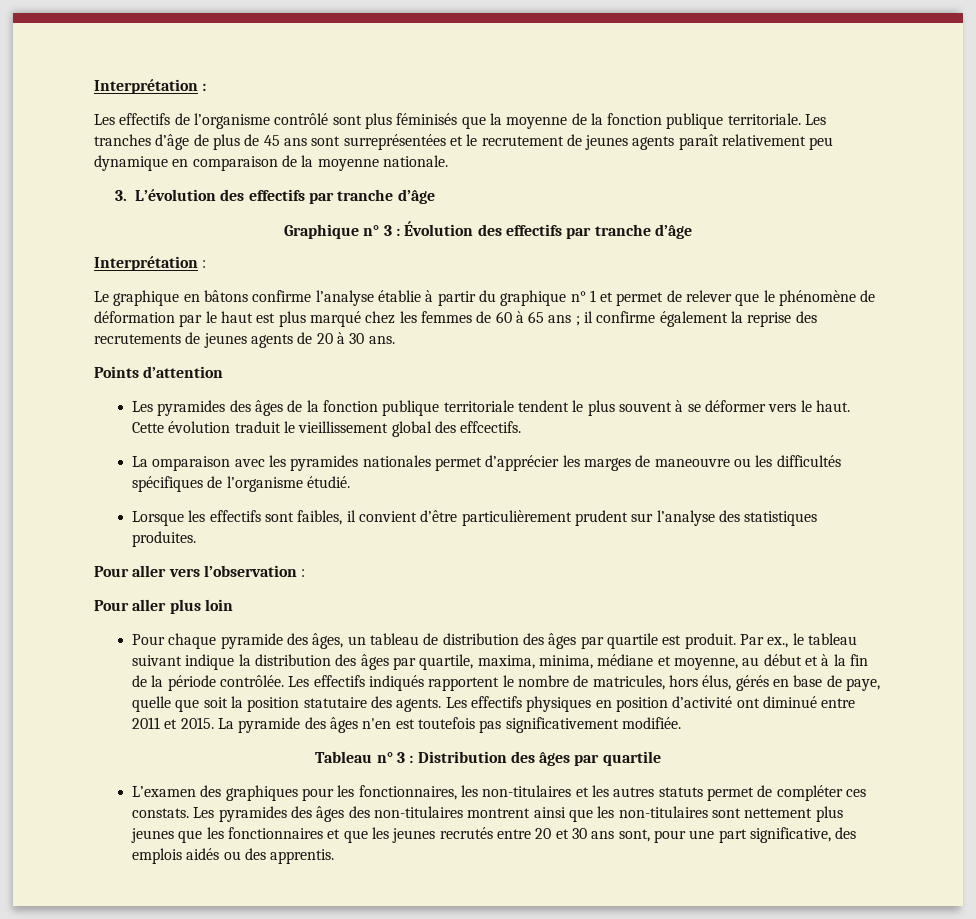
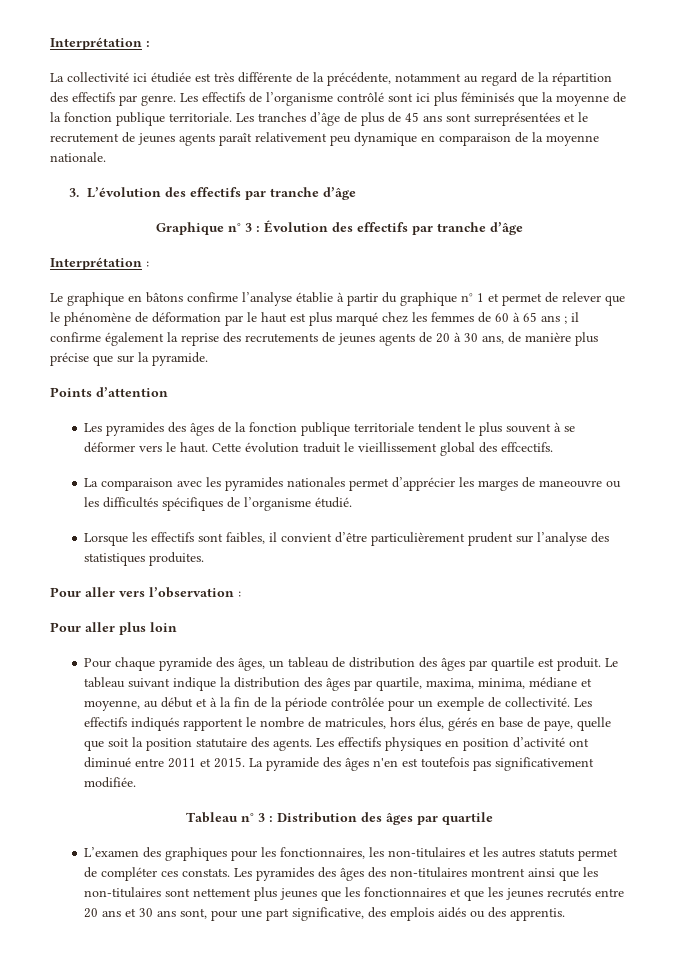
[94,79,207,94] Interprétation : // -> [50,37,150,50] [50,72,612,86] [50,92,176,106] Interprétation : // La collectivité ici étudiée est très différente de la précédente, notamment au regard de la répartition des effectifs par genre.
(362, 120) none -> [416,93,430,102] ici
[368,336,395,344] ans. -> [482,332,598,346] [50,352,208,366] ans, de manière plus précise que sur la pyramide.
[152,456,231,471] omparaison -> [101,478,174,491] comparaison
[739,633,804,648] Par ex., le -> [605,658,619,667] Le
[220,675,285,687] contrôlée. -> [331,697,571,711] contrôlée pour un exemple de collectivité.
(552, 833) none -> [102,910,122,917] ans

